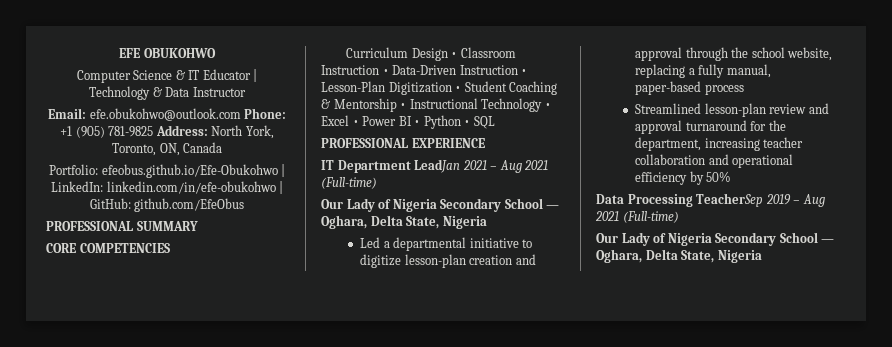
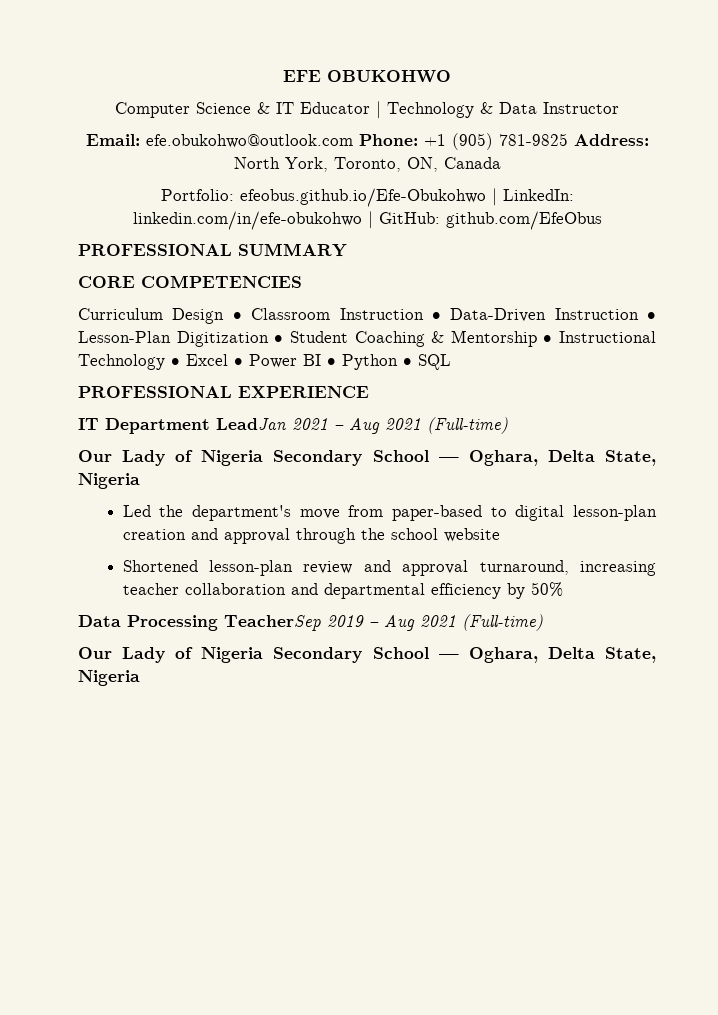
[383,237,533,251] [360,254,402,268] a departmental initiative to digitize -> [159,505,565,521] the department's move from paper-based to digital
[787,47,833,61] [635,64,771,78] [635,81,744,95] [635,103,829,117] [635,120,786,134] [635,137,702,151] website, replacing a fully manual, paper-based process // Streamlined lesson-plan review and approval turnaround for the department, -> [443,528,500,542] [122,560,569,576] website // Shortened lesson-plan review and approval turnaround,
[732,154,794,168] operational -> [323,583,425,599] departmental

